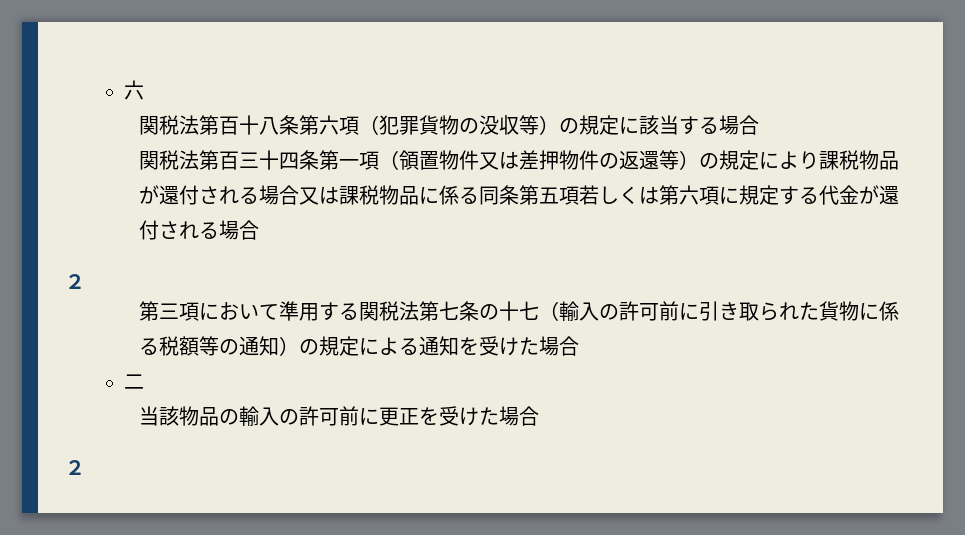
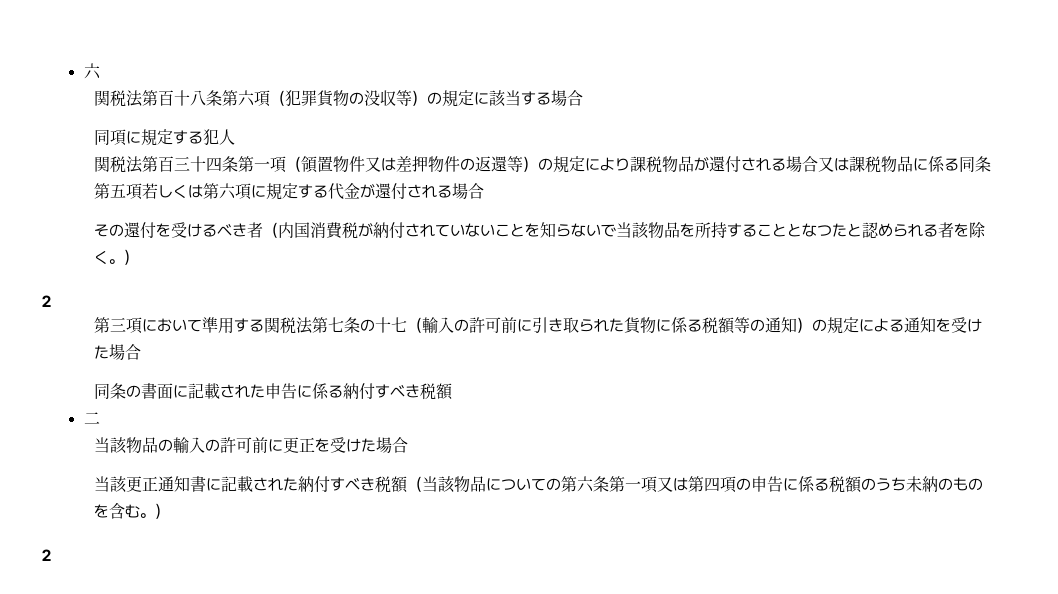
(760, 125) none -> [93,129,235,146] // 同項に規定する犯人
(260, 230) none -> [93,222,986,239] [93,249,139,265] // その還付を受けるべき者（内国消費税が納付されていないことを知らないで当該物品を所持することとなつたと認められる者を除く。）
(580, 346) none -> [93,383,453,400] // 同条の書面に記載された申告に係る納付すべき税額
(540, 416) none -> [93,476,983,493] [93,503,170,519] // 当該更正通知書に記載された納付すべき税額（当該物品についての第六条第一項又は第四項の申告に係る税額のうち未納のものを含む。）

